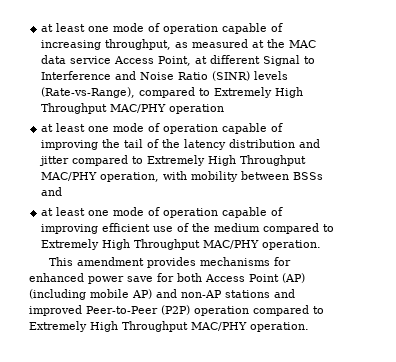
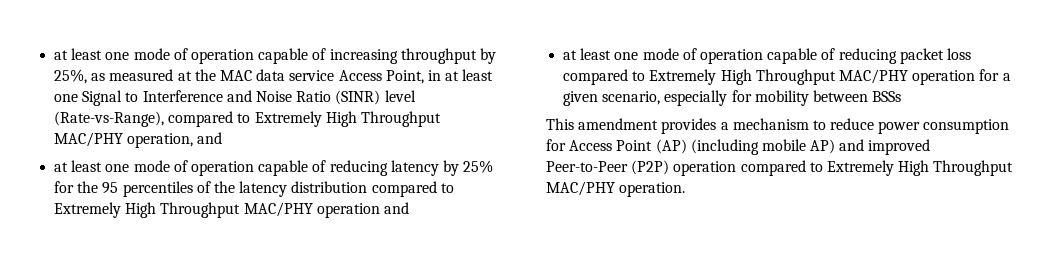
[105,39,172,50] throughput, -> [400,48,496,64] [54,69,88,84] throughput by 25%,
[195,55,261,64] at different -> [427,69,494,81] [54,94,79,102] in at least one
[254,71,289,80] levels -> [384,90,416,102] level
[169,104,225,114] [41,123,284,134] [41,139,321,150] [39,155,307,166] [41,171,324,182] [41,187,63,196] [41,207,284,218] [41,223,335,234] [41,239,322,250] [48,257,291,268] [29,273,202,284] operation // at least one mode of operation capable of improving the tail of the latency distribution and jitter compared to Extremely High Throughput MAC/PHY operation, with mobility between BSSs and // at least one mode of operation capable of improving efficient use of the medium compared to Extremely High Throughput MAC/PHY operation. // This amendment provides mechanisms for enhanced power save for both -> [127,132,223,148] [54,160,494,176] [54,181,454,197] [54,202,409,218] [563,48,971,64] [563,69,1011,85] [563,90,902,106] [546,118,1010,134] [546,139,566,151] operation, and // at least one mode of operation capable of reducing latency by 25% for the 95 percentiles of the latency distribution compared to Extremely High Throughput MAC/PHY operation and // at least one mode of operation capable of reducing packet loss compared to Extremely High Throughput MAC/PHY operation for a given scenario, especially for mobility between BSSs // This amendment provides a mechanism to reduce power consumption for
[181,289,295,298] non-AP stations and -> (865, 145) none

